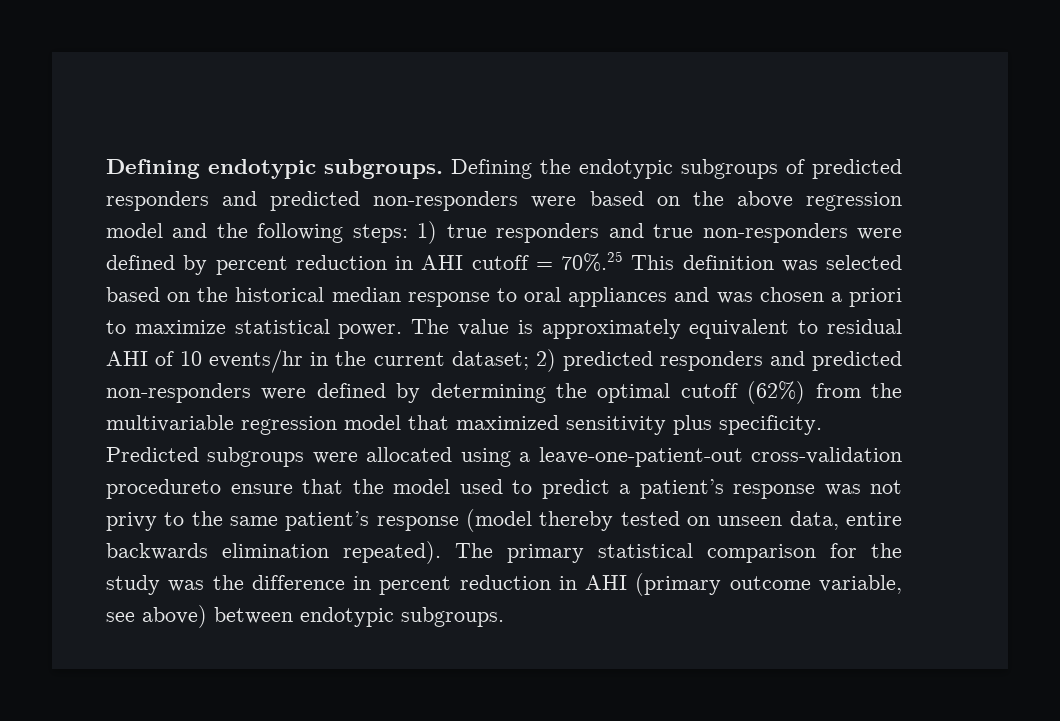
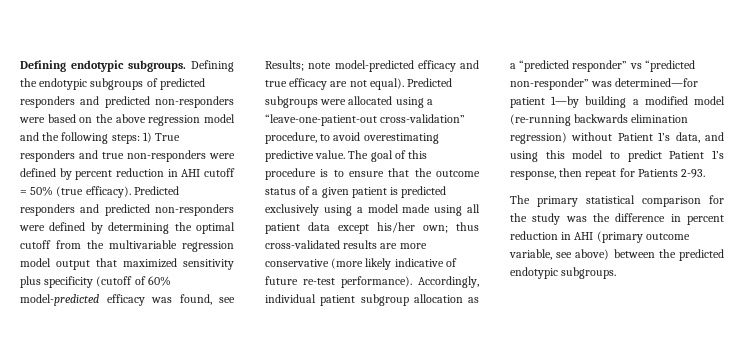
[446,224,487,238] true -> [155,133,181,141] True
[561,251,902,272] [106,287,903,307] [106,319,902,339] [106,349,653,373] 70%.25 This definition was selected based on the historical median response to oral appliances and was chosen a priori to maximize statistical power. The value is approximately equivalent to residual AHI of 10 events/hr in the current dataset; 2) predicted -> [30,186,179,198] 50% (true efficacy). Predicted
[747,381,806,404] (62%) -> (51, 244) none
(401, 422) none -> [56,260,90,270] output
[719,415,822,435] specificity. -> [44,276,171,288] [20,294,235,306] [265,60,479,72] [265,78,404,90] specificity (cutoff of 60% model-predicted efficacy was found, see Results; note model-predicted efficacy and true efficacy are not equal).
[538,447,903,467] [106,479,902,499] [106,509,903,532] [106,541,441,564] leave-one-patient-out cross-validation procedureto ensure that the model used to predict a patient’s response was not privy to the same patient’s response (model thereby tested on unseen data, entire backwards elimination repeated). -> [265,114,466,126] [265,132,439,144] [265,150,428,162] [265,168,480,180] [265,186,447,198] [265,204,480,216] [265,222,479,234] [265,240,427,249] [265,258,457,270] [265,276,479,288] [265,294,479,306] [510,60,695,72] [510,78,699,90] [510,96,725,108] [510,114,689,126] [510,132,724,144] [510,150,724,162] [510,168,706,180] “leave-one-patient-out cross-validation” procedure, to avoid overestimating predictive value. The goal of this procedure is to ensure that the outcome status of a given patient is predicted exclusively using a model made using all patient data except his/her own; thus cross-validated results are more conservative (more likely indicative of future re-test performance). Accordingly, individual patient subgroup allocation as a “predicted responder” vs “predicted non-responder” was determined—for patient 1—by building a modified model (re-running backwards elimination regression) without Patient 1’s data, and using this model to predict Patient 1’s response, then repeat for Patients 2-93. //
(293, 615) none -> [658,249,724,261] the predicted

